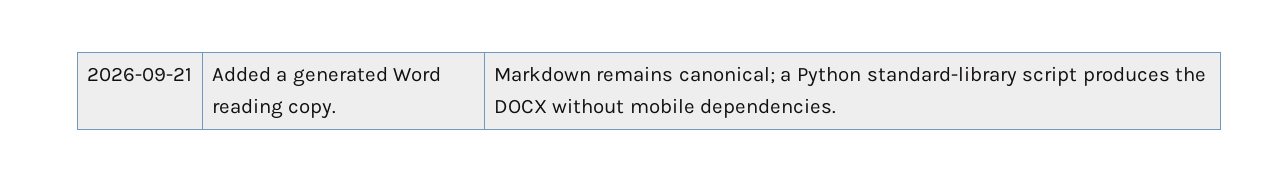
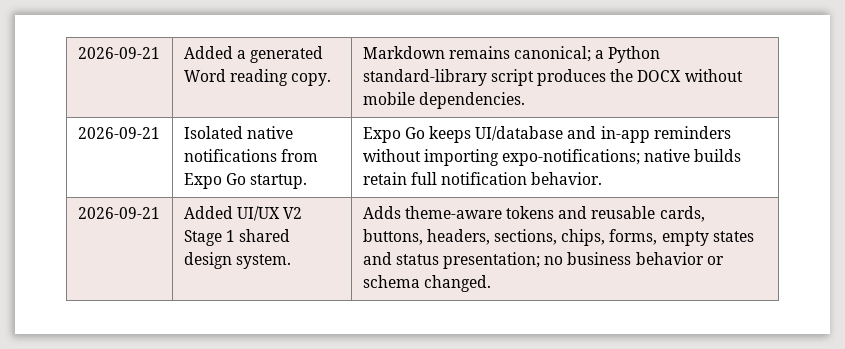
(837, 108) none -> [77,127,160,139] [183,126,293,139] [183,149,318,162] [183,173,307,189] [362,126,731,143] [362,149,742,166] [362,172,603,185] [77,207,160,219] [183,206,302,221] [183,229,290,246] [183,252,291,269] [362,206,705,222] [362,229,754,246] [362,252,724,269] [362,275,491,292] // 2026-09-21 | Isolated native notifications from Expo Go startup. | Expo Go keeps UI/database and in-app reminders without importing expo-notifications; native builds retain full notification behavior. // 2026-09-21 | Added UI/UX V2 Stage 1 shared design system. | Adds theme-aware tokens and reusable cards, buttons, headers, sections, chips, forms, empty states and status presentation; no business behavior or schema changed.

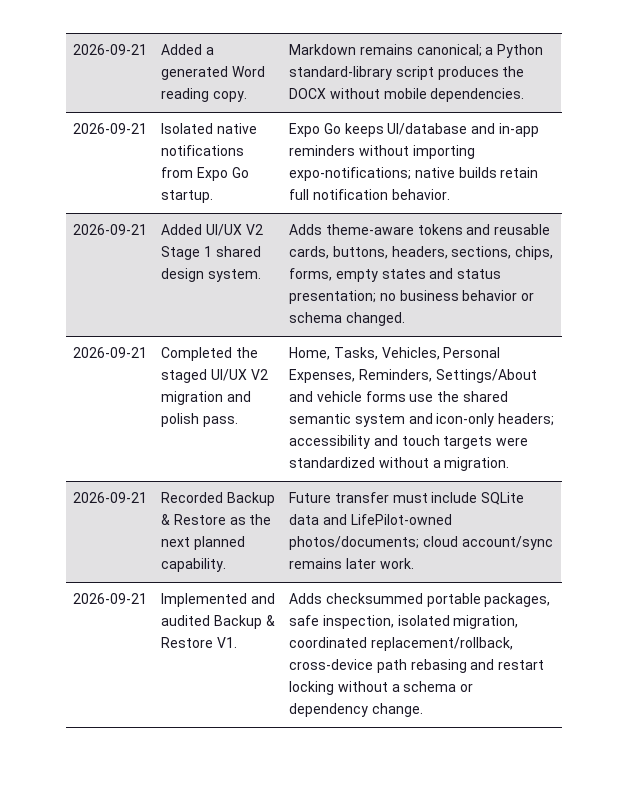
(491, 283) none -> [72,347,147,358] [160,347,258,361] [160,369,268,383] [160,391,251,405] [160,413,238,427] [288,347,501,360] [288,369,537,383] [288,391,508,402] [288,413,555,427] [288,435,529,449] [288,457,510,471] [72,492,147,503] [160,492,275,506] [160,514,272,525] [160,536,245,550] [160,558,226,572] [288,492,525,505] [288,514,452,525] [288,536,553,550] [288,558,414,569] [72,593,147,604] [160,593,275,607] [160,615,275,629] [160,637,237,648] [288,593,551,607] [288,615,519,629] [288,637,513,651] [288,659,545,673] [288,681,474,695] [288,703,423,717] // 2026-09-21 | Completed the staged UI/UX V2 migration and polish pass. | Home, Tasks, Vehicles, Personal Expenses, Reminders, Settings/About and vehicle forms use the shared semantic system and icon-only headers; accessibility and touch targets were standardized without a migration. // 2026-09-21 | Recorded Backup & Restore as the next planned capability. | Future transfer must include SQLite data and LifePilot-owned photos/documents; cloud account/sync remains later work. // 2026-09-21 | Implemented and audited Backup & Restore V1. | Adds checksummed portable packages, safe inspection, isolated migration, coordinated replacement/rollback, cross-device path rebasing and restart locking without a schema or dependency change.

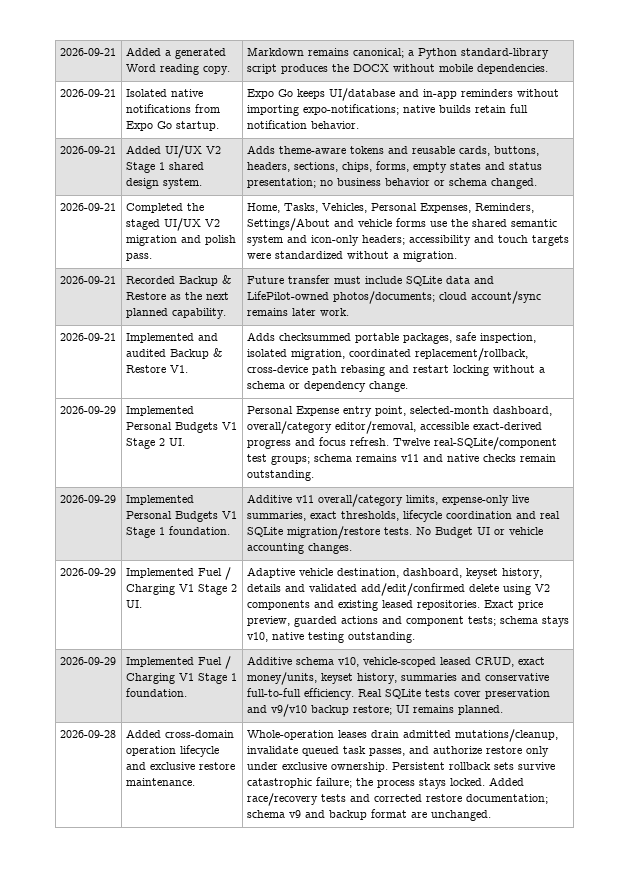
(423, 710) none -> [59,406,116,414] [125,406,194,416] [125,422,237,433] [125,438,185,449] [246,406,552,417] [246,421,542,434] [246,437,557,450] [246,454,556,465] [246,470,314,481] [59,495,116,503] [125,495,194,505] [125,511,237,522] [125,526,230,538] [246,494,529,507] [246,510,560,522] [246,526,543,539] [246,543,352,554] [59,568,116,576] [125,567,231,580] [125,584,237,595] [125,600,142,608] [246,567,542,579] [246,583,550,596] [246,600,543,611] [246,616,569,627] [246,632,415,643] [59,657,116,665] [125,656,231,669] [125,673,237,684] [125,688,187,697] [246,656,545,667] [246,672,549,685] [246,688,550,700] [246,704,503,717] [59,730,116,738] [125,729,234,738] [125,745,219,757] [125,762,235,770] [125,778,195,786] [246,729,558,742] [246,746,549,757] [246,762,555,772] [246,777,524,789] [246,793,548,806] [246,809,491,821] // 2026-09-29 | Implemented Personal Budgets V1 Stage 2 UI. | Personal Expense entry point, selected-month dashboard, overall/category editor/removal, accessible exact-derived progress and focus refresh. Twelve real-SQLite/component test groups; schema remains v11 and native checks remain outstanding. // 2026-09-29 | Implemented Personal Budgets V1 Stage 1 foundation. | Additive v11 overall/category limits, expense-only live summaries, exact thresholds, lifecycle coordination and real SQLite migration/restore tests. No Budget UI or vehicle accounting changes. // 2026-09-29 | Implemented Fuel / Charging V1 Stage 2 UI. | Adaptive vehicle destination, dashboard, keyset history, details and validated add/edit/confirmed delete using V2 components and existing leased repositories. Exact price preview, guarded actions and component tests; schema stays v10, native testing outstanding. // 2026-09-29 | Implemented Fuel / Charging V1 Stage 1 foundation. | Additive schema v10, vehicle-scoped leased CRUD, exact money/units, keyset history, summaries and conservative full-to-full efficiency. Real SQLite tests cover preservation and v9/v10 backup restore; UI remains planned. // 2026-09-28 | Added cross-domain operation lifecycle and exclusive restore maintenance. | Whole-operation leases drain admitted mutations/cleanup, invalidate queued task passes, and authorize restore only under exclusive ownership. Persistent rollback sets survive catastrophic failure; the process stays locked. Added race/recovery tests and corrected restore documentation; schema v9 and backup format are unchanged.

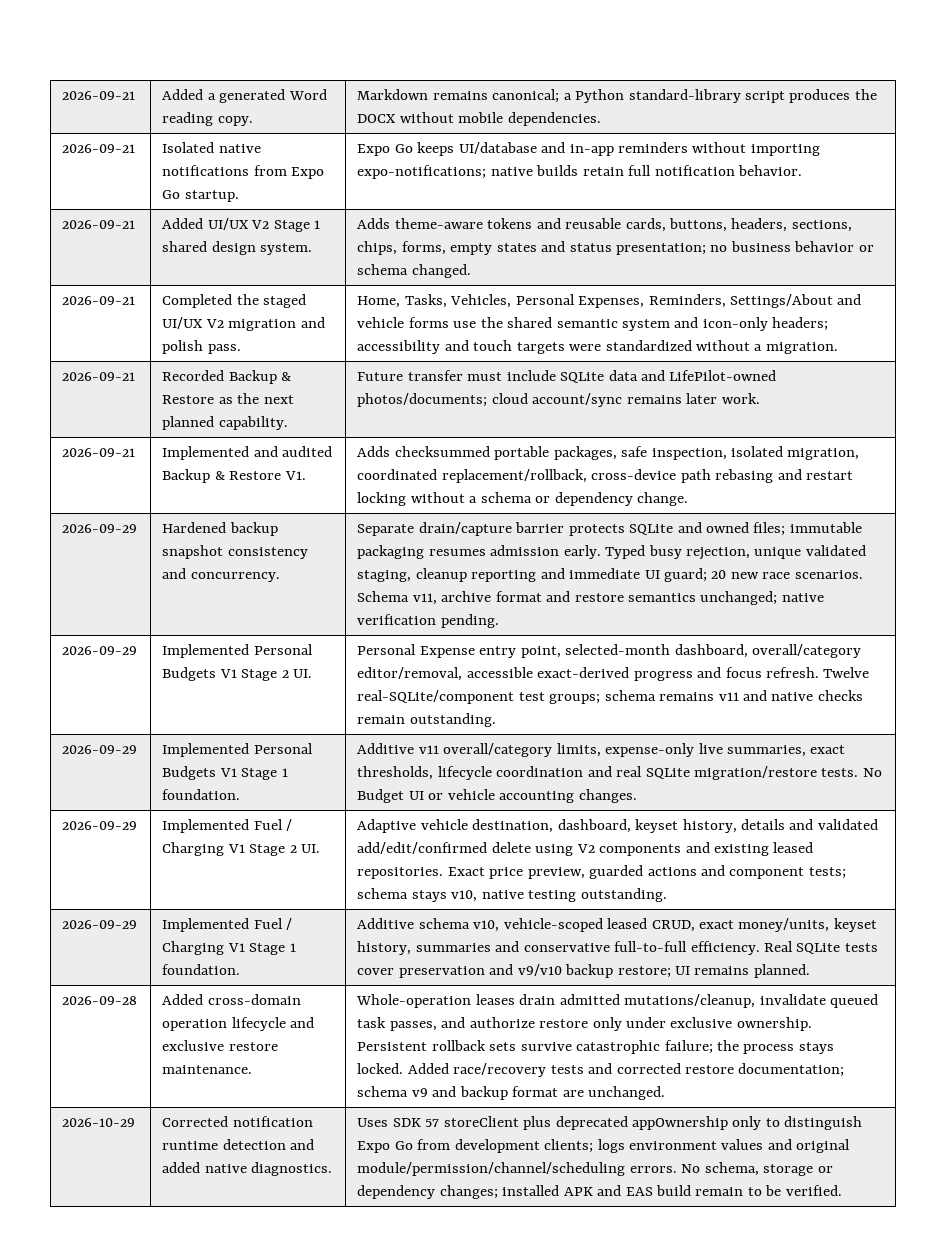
(408, 386) none -> [62,524,138,533] [162,522,278,536] [162,545,308,559] [162,568,280,582] [357,522,862,536] [357,545,866,560] [357,568,863,582] [357,591,824,605] [357,614,499,628] // 2026-09-29 | Hardened backup snapshot consistency and concurrency. | Separate drain/capture barrier protects SQLite and owned files; immutable packaging resumes admission early. Typed busy rejection, unique validated staging, cleanup reporting and immediate UI guard; 20 new race scenarios. Schema v11, archive format and restore semantics unchanged; native verification pending.
(491, 815) none -> [62,1118,136,1127] [162,1116,313,1127] [162,1139,315,1150] [162,1162,333,1176] [357,1116,863,1130] [357,1139,851,1153] [357,1162,833,1176] [357,1185,842,1199] // 2026-10-29 | Corrected notification runtime detection and added native diagnostics. | Uses SDK 57 storeClient plus deprecated appOwnership only to distinguish Expo Go from development clients; logs environment values and original module/permission/channel/scheduling errors. No schema, storage or dependency changes; installed APK and EAS build remain to be verified.

